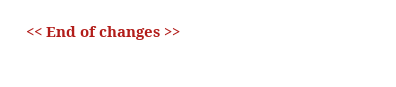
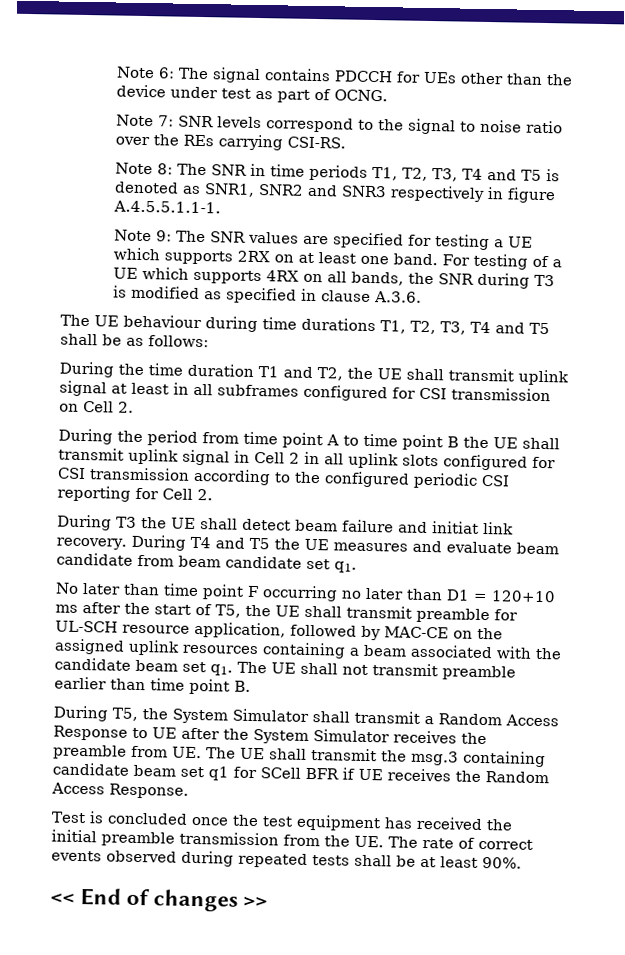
(26, 32) none -> [115,66,573,86] [115,84,388,103] [115,114,563,135] [114,134,346,151] [114,162,560,182] [113,181,556,204] [112,200,221,214] [113,229,533,251] [112,247,562,270] [112,266,555,289] [112,285,422,304] [60,314,550,335] [60,333,209,348] [59,361,569,386] [59,380,551,402] [59,400,134,413] [58,428,560,451] [58,447,556,471] [57,467,510,489] [57,485,213,502] [57,514,514,535] [56,534,559,555] [56,552,357,573] [55,582,556,603] [55,602,518,624] [55,620,503,641] [54,638,562,660] [54,657,516,681] [54,676,251,695] [53,705,559,727] [53,725,487,745] [53,744,546,768] [52,762,549,784] [51,782,189,799] [51,811,513,832] [51,829,533,850] [51,850,522,869] Note 6: The signal contains PDCCH for UEs other than the device under test as part of OCNG. // Note 7: SNR levels correspond to the signal to noise ratio over the REs carrying CSI-RS. // Note 8: The SNR in time periods T1, T2, T3, T4 and T5 is denoted as SNR1, SNR2 and SNR3 respectively in figure A.4.5.5.1.1-1. // Note 9: The SNR values are specified for testing a UE which supports 2RX on at least one band. For testing of a UE which supports 4RX on all bands, the SNR during T3 is modified as specified in clause A.3.6. // The UE behaviour during time durations T1, T2, T3, T4 and T5 shall be as follows: // During the time duration T1 and T2, the UE shall transmit uplink signal at least in all subframes configured for CSI transmission on Cell 2. // During the period from time point A to time point B the UE shall transmit uplink signal in Cell 2 in all uplink slots configured for CSI transmission according to the configured periodic CSI reporting for Cell 2. // During T3 the UE shall detect beam failure and initiat link recovery. During T4 and T5 the UE measures and evaluate beam candidate from beam candidate set q1. // No later than time point F occurring no later than D1 = 120+10 ms after the start of T5, the UE shall transmit preamble for UL-SCH resource application, followed by MAC-CE on the assigned uplink resources containing a beam associated with the candidate beam set q1. The UE shall not transmit preamble earlier than time point B. // During T5, the System Simulator shall transmit a Random Access Response to UE after the System Simulator receives the preamble from UE. The UE shall transmit the msg.3 containing candidate beam set q1 for SCell BFR if UE receives the Random Access Response. // Test is concluded once the test equipment has received the initial preamble transmission from the UE. The rate of correct events observed during repeated tests shall be at least 90%. //

